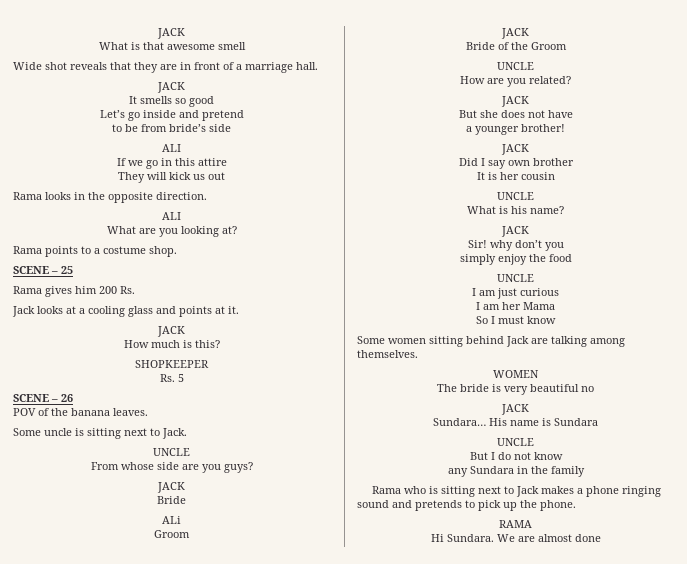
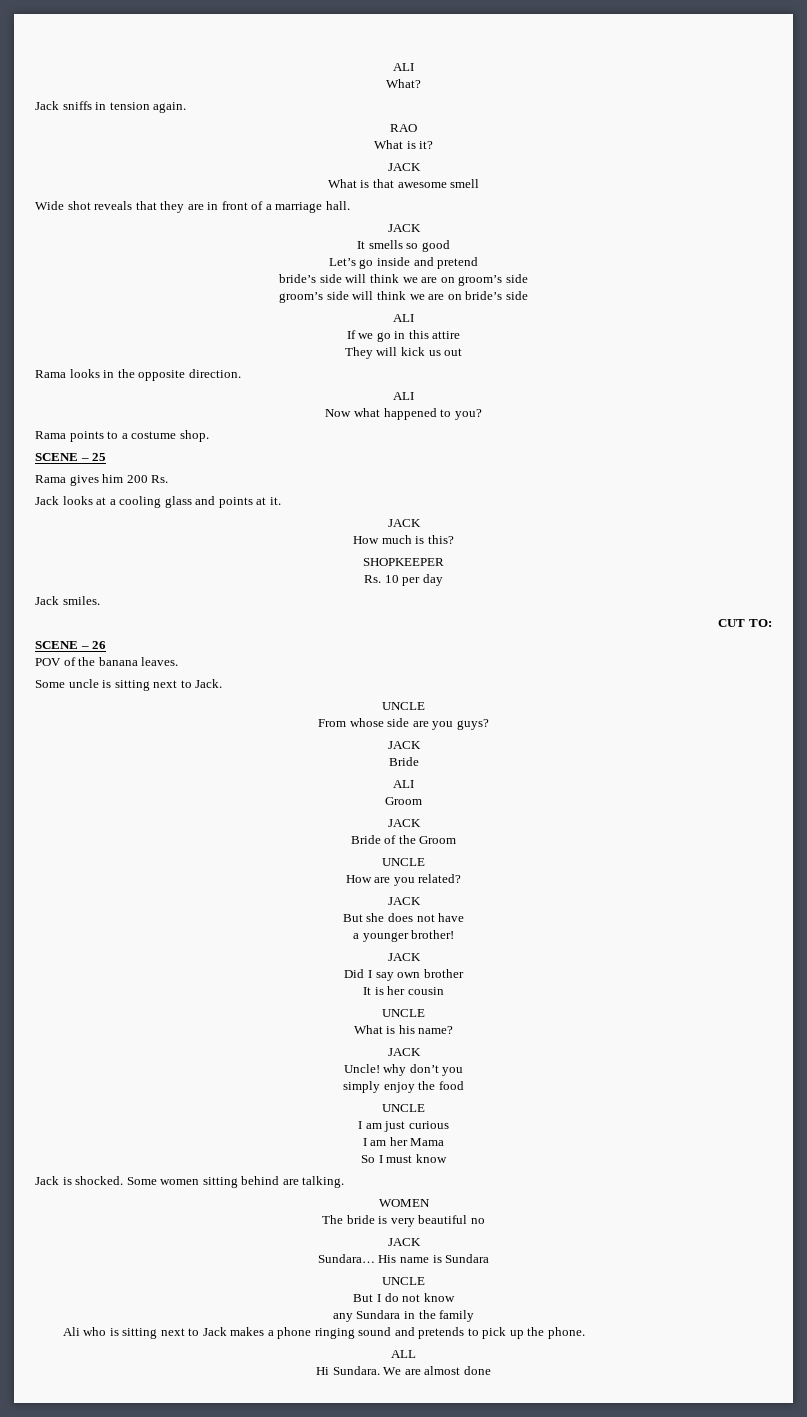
(157, 33) none -> [393,63,414,71] [386,79,421,88] [35,101,187,113] [390,124,417,132] [373,140,434,149] ALI // What? // Jack sniffs in tension again. // RAO // What is it? //
[112,124,167,132] to be from -> [279,274,528,286] [279,291,462,303] bride’s side will think we are on groom’s side // groom’s side will think we are on
[106,226,237,237] What are you looking at? -> [325,408,482,420] Now what happened to you?
[177,374,184,382] 5 -> [384,574,443,586] [35,596,100,605] [718,619,772,627] 10 per day // Jack smiles. // CUT TO:
[162,516,181,524] ALi -> [393,780,414,788] ALI
[467,240,487,248] Sir! -> [343,1064,380,1073] Uncle!
(556, 320) none -> [35,1176,124,1185] Jack is shocked.
[506,336,625,347] [357,350,418,358] Jack are talking among themselves. -> [282,1176,345,1188] are talking.
[372,486,402,494] Rama -> [62,1327,80,1336] Ali
[499,520,532,528] RAMA -> [391,1350,416,1358] ALL

